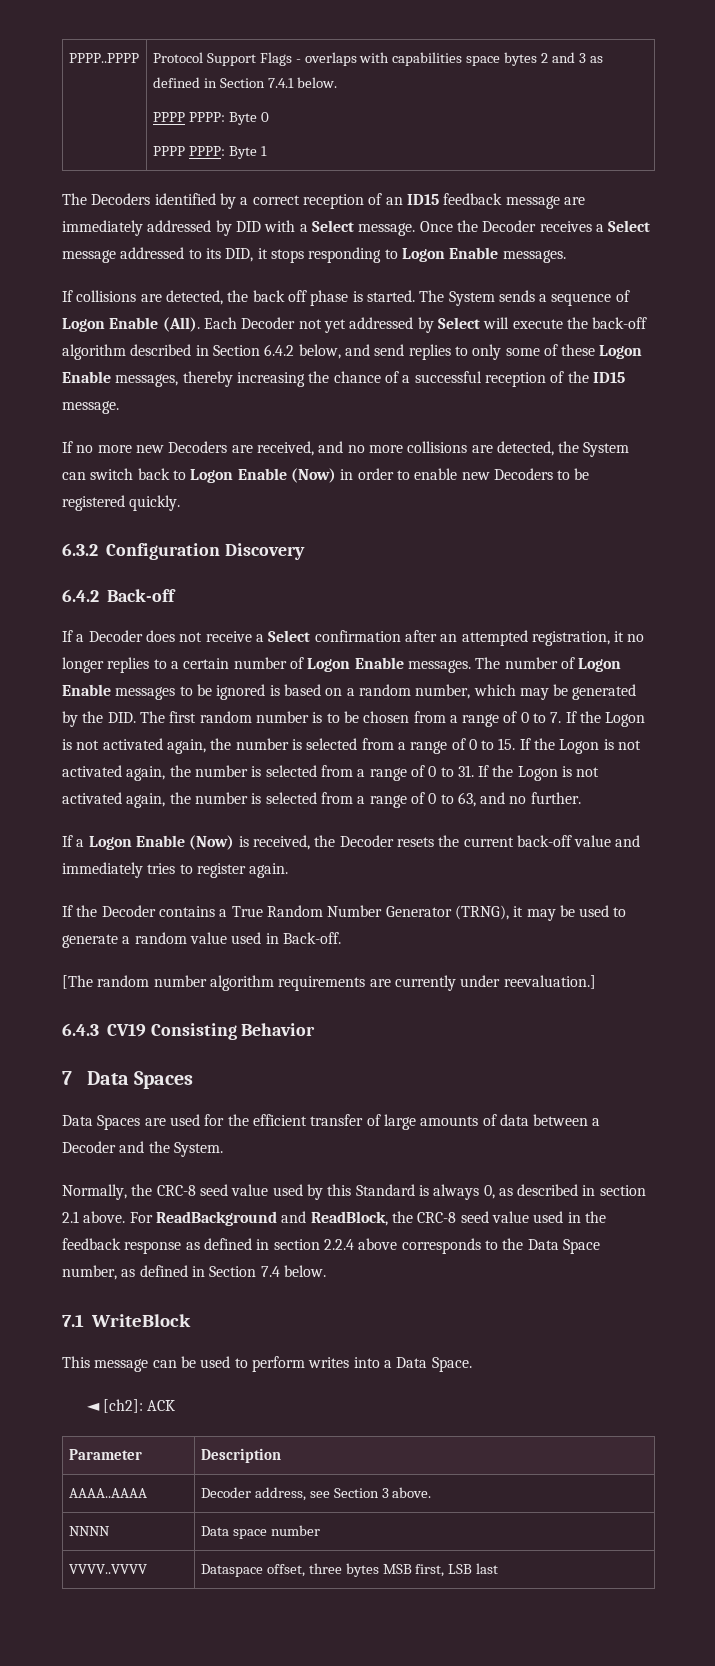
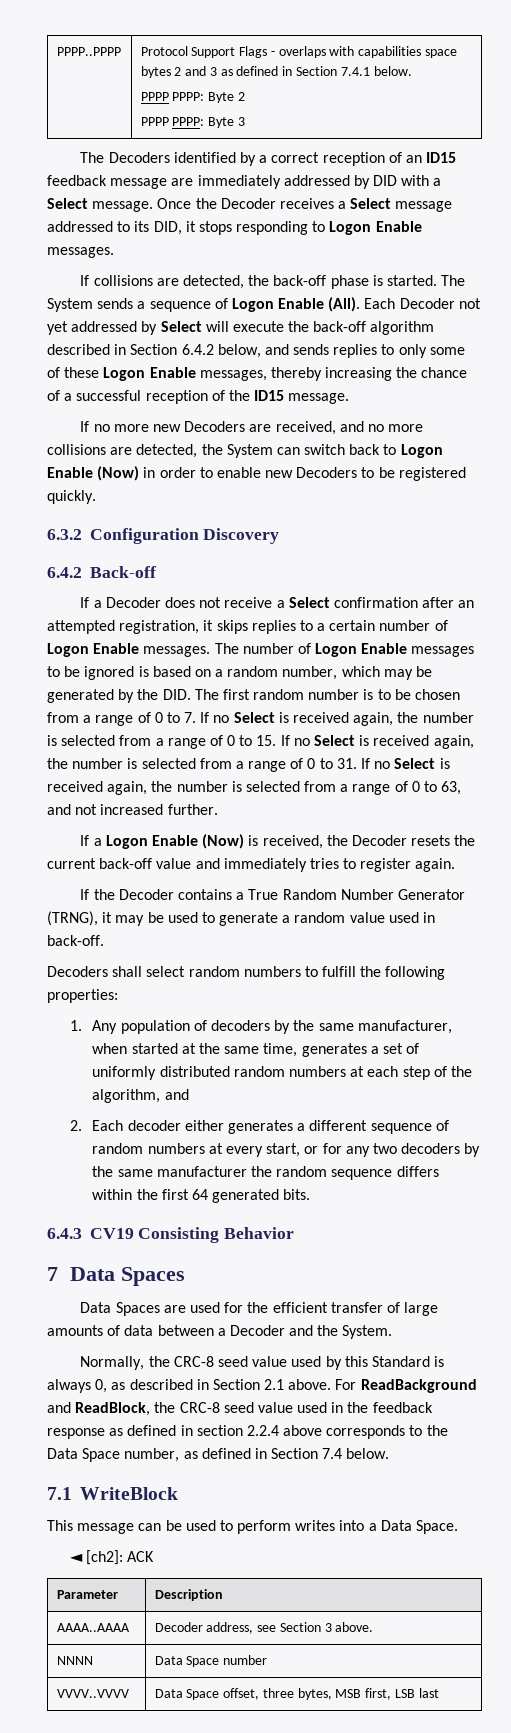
[260,112,269,122] [152,146,267,159] 0 // PPPP PPPP: Byte 1 -> [237,92,245,101] [140,117,245,128] 2 // PPPP PPPP: Byte 3
[252,290,307,302] back off -> [273,275,327,286] back-off
[374,344,405,356] send -> [293,344,330,355] sends
[627,634,645,642] [62,657,104,673] no longer -> [216,620,248,634] skips
[580,711,646,727] [62,738,163,750] the Logon is not activated -> [213,712,350,723] no Select is received
[534,738,642,754] [62,765,122,777] the Logon is not activated -> [293,735,430,746] no Select is received
[492,765,600,781] [62,792,122,804] the Logon is not activated -> [374,758,450,769] [47,781,103,792] no Select is received
[509,796,527,804] no -> [75,804,164,815] not increased
[282,932,341,944] [62,975,596,991] Back-off. // [The random number algorithm requirements are currently under reevaluation.] -> [47,935,104,946] [47,966,446,980] [47,989,118,1003] [69,1020,452,1034] [92,1043,420,1057] [92,1066,472,1080] [92,1089,189,1103] [69,1120,449,1134] [92,1143,481,1157] [92,1166,439,1180] [92,1189,311,1203] back-off. // Decoders shall select random numbers to fulfill the following properties: // 1. Any population of decoders by the same manufacturer, when started at the same time, generates a set of uniformly distributed random numbers at each step of the algorithm, and // 2. Each decoder either generates a different sequence of random numbers at every start, or for any two decoders by the same manufacturer the random sequence differs within the first 64 generated bits.
[599,1185,646,1196] section -> [212,1379,260,1390] Section
[232,1529,267,1539] space -> [186,1656,220,1667] Space
[200,1564,263,1577] Dataspace -> [154,1689,220,1700] Data Space
[345,1563,379,1577] bytes -> [297,1688,332,1700] bytes,

